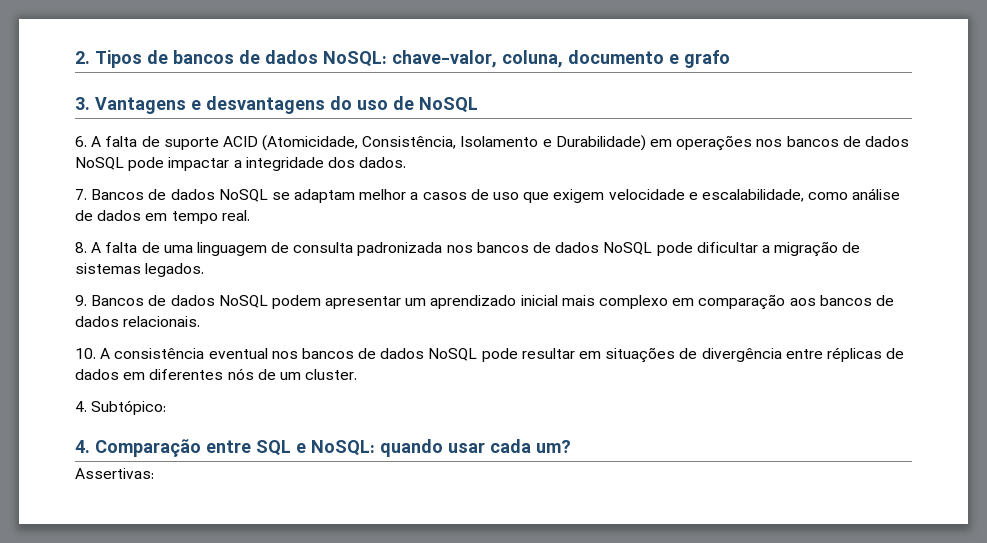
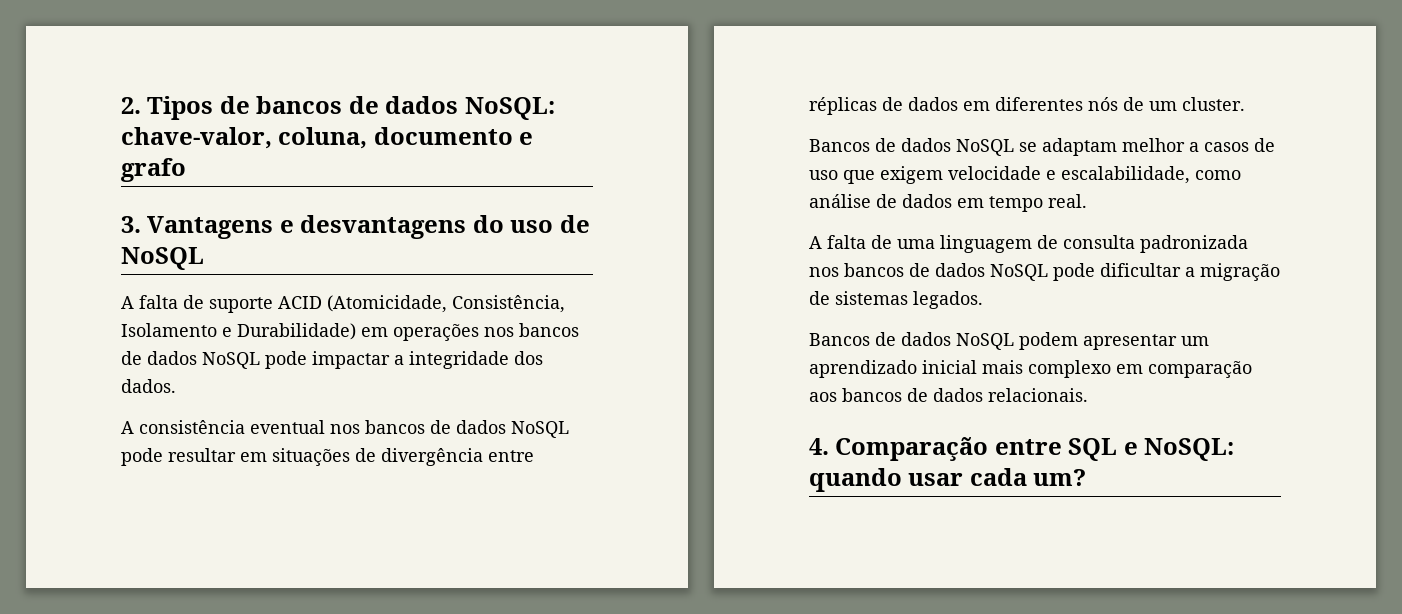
[75,136,87,147] 6. -> (204, 258) none
[75,188,901,203] [75,210,250,224] [75,241,861,257] [75,263,205,277] [75,294,894,310] [75,316,201,327] [75,348,96,359] 7. Bancos de dados NoSQL se adaptam melhor a casos de uso que exigem velocidade e escalabilidade, como análise de dados em tempo real. // 8. A falta de uma linguagem de consulta padronizada nos bancos de dados NoSQL pode dificultar a migração de sistemas legados. // 9. Bancos de dados NoSQL podem apresentar um aprendizado inicial mais complexo em comparação aos bancos de dados relacionais. // 10. -> (176, 386) none
[75,400,167,415] 4. Subtópico: -> [809,138,1275,156] [809,166,1241,184] [809,194,1087,212] [809,235,1248,253] [809,263,1280,281] [809,291,983,309] [809,332,1209,350] [809,360,1252,378] [809,388,1088,402] Bancos de dados NoSQL se adaptam melhor a casos de uso que exigem velocidade e escalabilidade, como análise de dados em tempo real. // A falta de uma linguagem de consulta padronizada nos bancos de dados NoSQL pode dificultar a migração de sistemas legados. // Bancos de dados NoSQL podem apresentar um aprendizado inicial mais complexo em comparação aos bancos de dados relacionais.
[75,468,154,479] // Assertivas: -> (1087, 477) none

